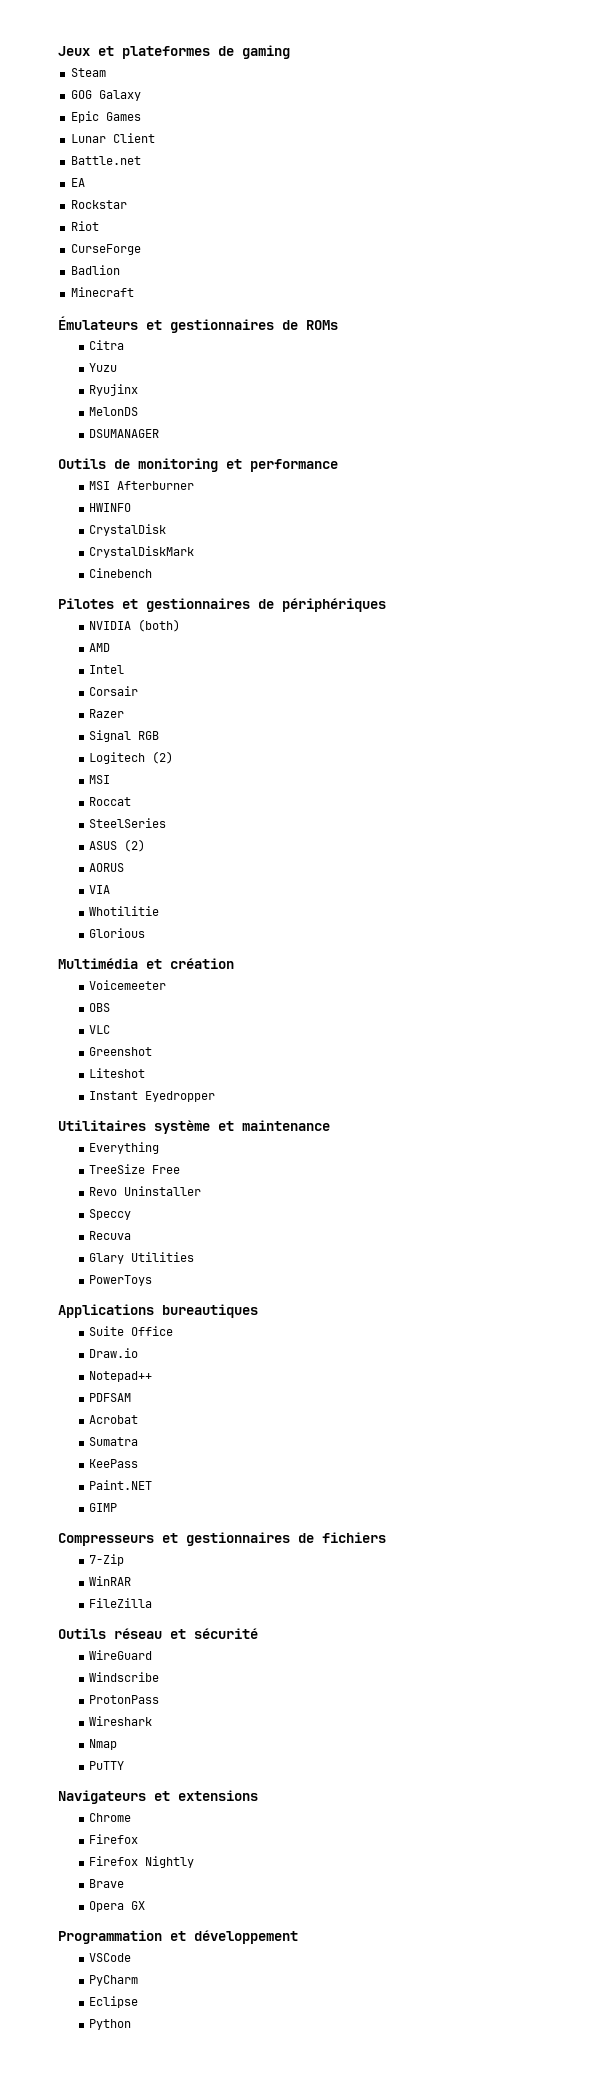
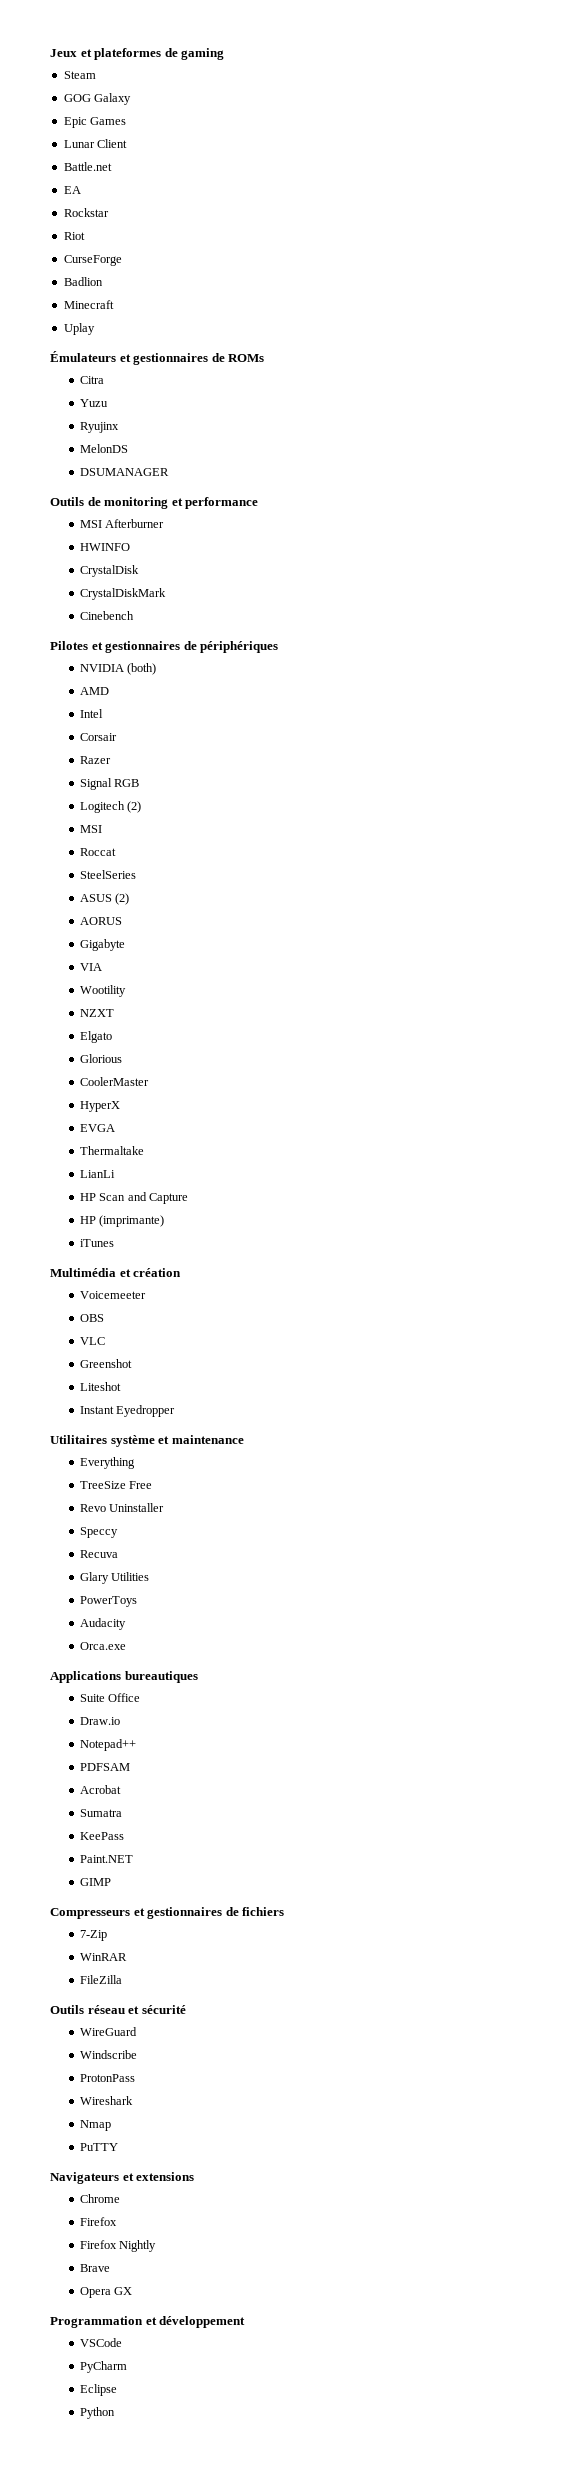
(134, 292) none -> [63,323,95,335] // Uplay
(125, 867) none -> [79,939,125,951] // Gigabyte
[89,906,160,916] [89,928,146,938] Whotilitie // Glorious -> [79,985,126,997] [79,1009,114,1017] [79,1031,112,1043] [79,1054,122,1063] [79,1077,149,1086] [79,1101,120,1112] [79,1124,115,1132] [79,1146,144,1155] [79,1170,115,1178] [79,1192,188,1204] [79,1215,165,1227] [79,1239,114,1247] Wootility // NZXT // Elgato // Glorious // CoolerMaster // HyperX // EVGA // Thermaltake // LianLi // HP Scan and Capture // HP (imprimante) // iTunes
(153, 1280) none -> [79,1618,126,1630] [79,1642,126,1650] // Audacity // Orca.exe

